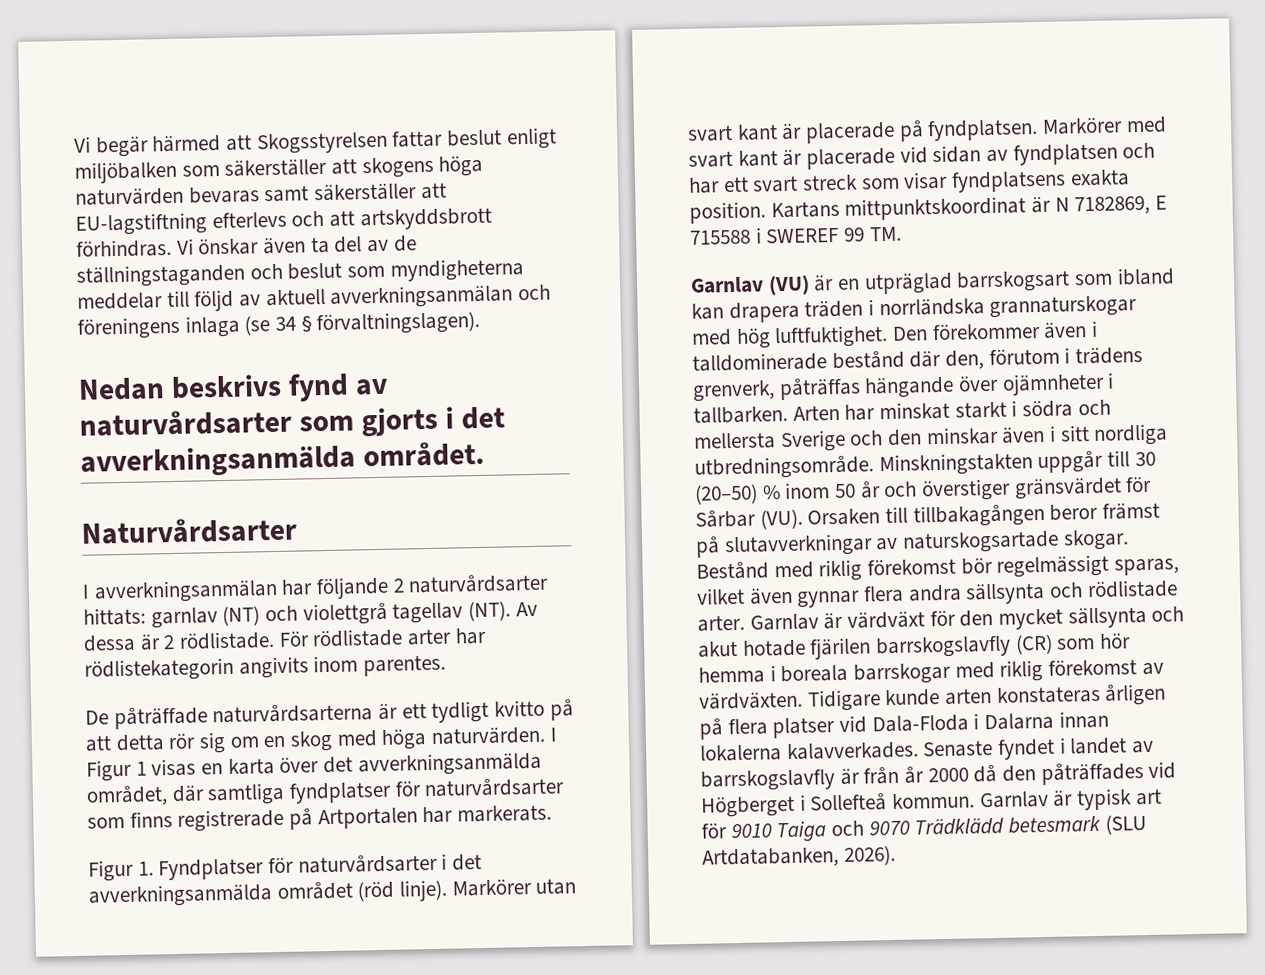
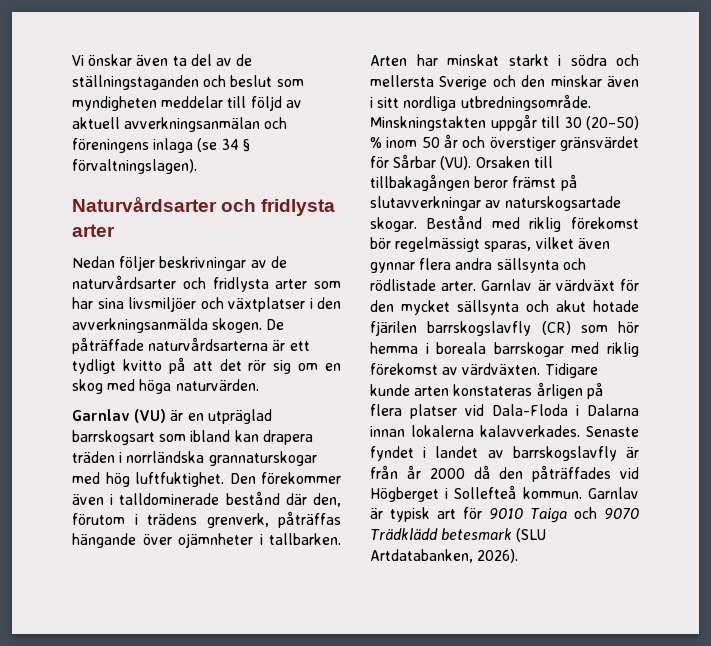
[74,127,557,158] [74,155,484,184] [75,182,447,206] [75,207,492,236] [76,238,194,258] Vi begär härmed att Skogsstyrelsen fattar beslut enligt miljöbalken som säkerställer att skogens höga naturvärden bevaras samt säkerställer att EU-lagstiftning efterlevs och att artskyddsbrott förhindras. Vi -> [72,55,84,66] Vi
[389,258,524,282] myndigheterna -> [72,96,157,111] myndigheten
[78,372,389,402] [79,406,505,437] [80,440,485,478] [81,516,297,545] [82,573,550,604] [83,600,538,629] [83,627,487,652] [84,654,447,682] Nedan beskrivs fynd av naturvårdsarter som gjorts i det avverkningsanmälda området. // Naturvårdsarter // I avverkningsanmälan har följande 2 naturvårdsarter hittats: garnlav (NT) och violettgrå tagellav (NT). Av dessa är 2 rödlistade. För rödlistade arter har rödlistekategorin angivits inom parentes. // -> [72,197,336,216] [72,224,115,237] [72,256,287,271] [72,275,341,292] [72,297,341,312] [72,318,263,333] Naturvårdsarter och fridlysta arter // Nedan följer beskrivningar av de naturvårdsarter och fridlysta arter som har sina livsmiljöer och växtplatser i den avverkningsanmälda skogen.
[115,734,165,752] detta -> [219,359,242,371] det
[549,727,557,742] [86,751,542,782] [86,777,565,807] [87,804,553,832] [88,853,483,882] [88,878,577,908] [687,116,1167,144] [688,142,1156,170] [688,169,1130,194] [689,195,1168,224] [689,226,902,245] I Figur 1 visas en karta över det avverkningsanmälda området, där samtliga fyndplatser för naturvårdsarter som finns registrerade på Artportalen har markerats. // Figur 1. Fyndplatser för naturvårdsarter i det avverkningsanmälda området (röd linje). Markörer utan svart kant är placerade på fyndplatsen. Markörer med svart kant är placerade vid sidan av fyndplatsen och har ett svart streck som visar fyndplatsens exakta position. Kartans mittpunktskoordinat är N 7182869, E 715588 i SWEREF 99 TM. -> (259, 385) none

